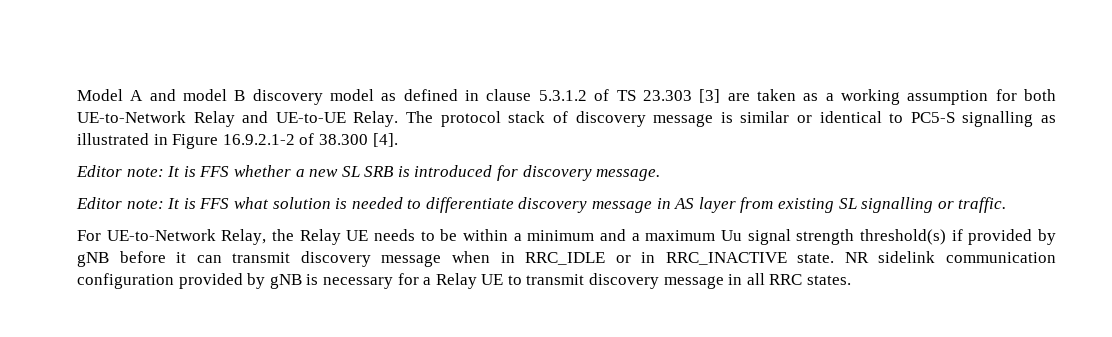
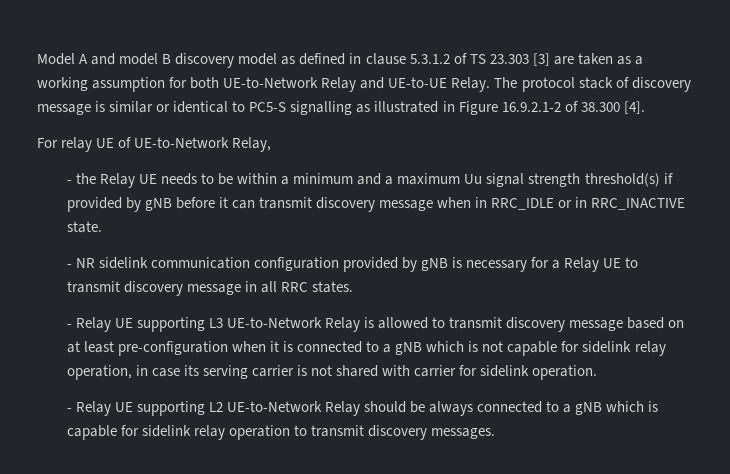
[76,165,661,181] [76,197,1007,213] [77,230,101,241] Editor note: It is FFS whether a new SL SRB is introduced for discovery message. // Editor note: It is FFS what solution is needed to differentiate discovery message in AS layer from existing SL signalling or traffic. // For -> [37,137,132,152] For relay UE of
(267, 237) none -> [66,180,72,184] // -
(835, 258) none -> [66,264,72,268] // -
(852, 280) none -> [66,317,685,332] [66,341,666,356] [66,365,598,380] [66,401,659,416] [66,425,496,440] // - Relay UE supporting L3 UE-to-Network Relay is allowed to transmit discovery message based on at least pre-configuration when it is connected to a gNB which is not capable for sidelink relay operation, in case its serving carrier is not shared with carrier for sidelink operation. // - Relay UE supporting L2 UE-to-Network Relay should be always connected to a gNB which is capable for sidelink relay operation to transmit discovery messages.

